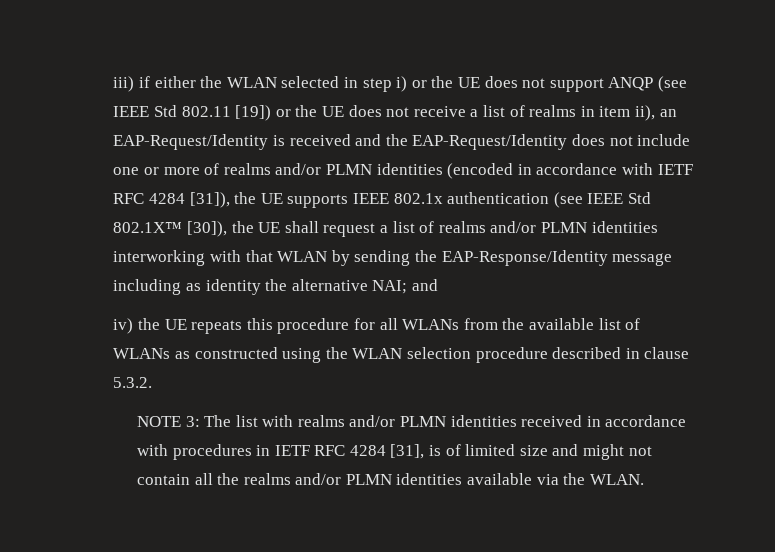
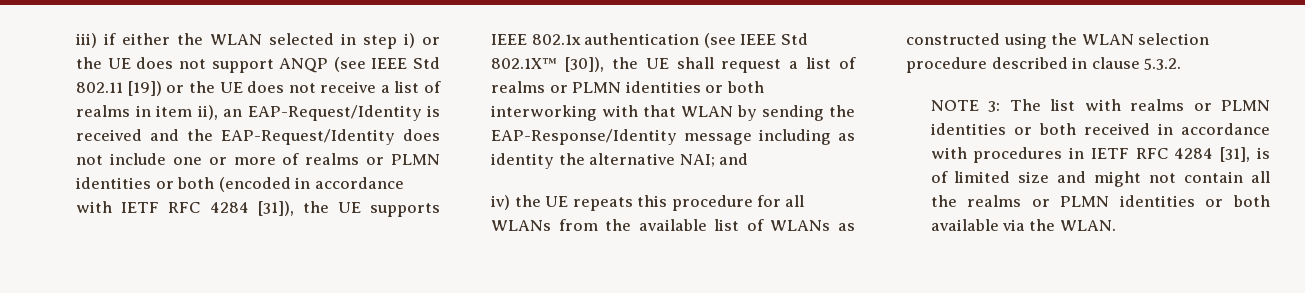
[275,163,443,175] and/or PLMN identities -> [366,154,440,165] [76,177,215,189] or PLMN identities or both
[490,221,658,233] and/or PLMN identities -> [549,81,764,93] or PLMN identities or both
[349,415,517,427] and/or PLMN identities -> [1193,100,1270,111] [930,123,1076,135] or PLMN identities or both
[295,473,463,485] and/or PLMN identities -> [1031,195,1270,207] or PLMN identities or both

